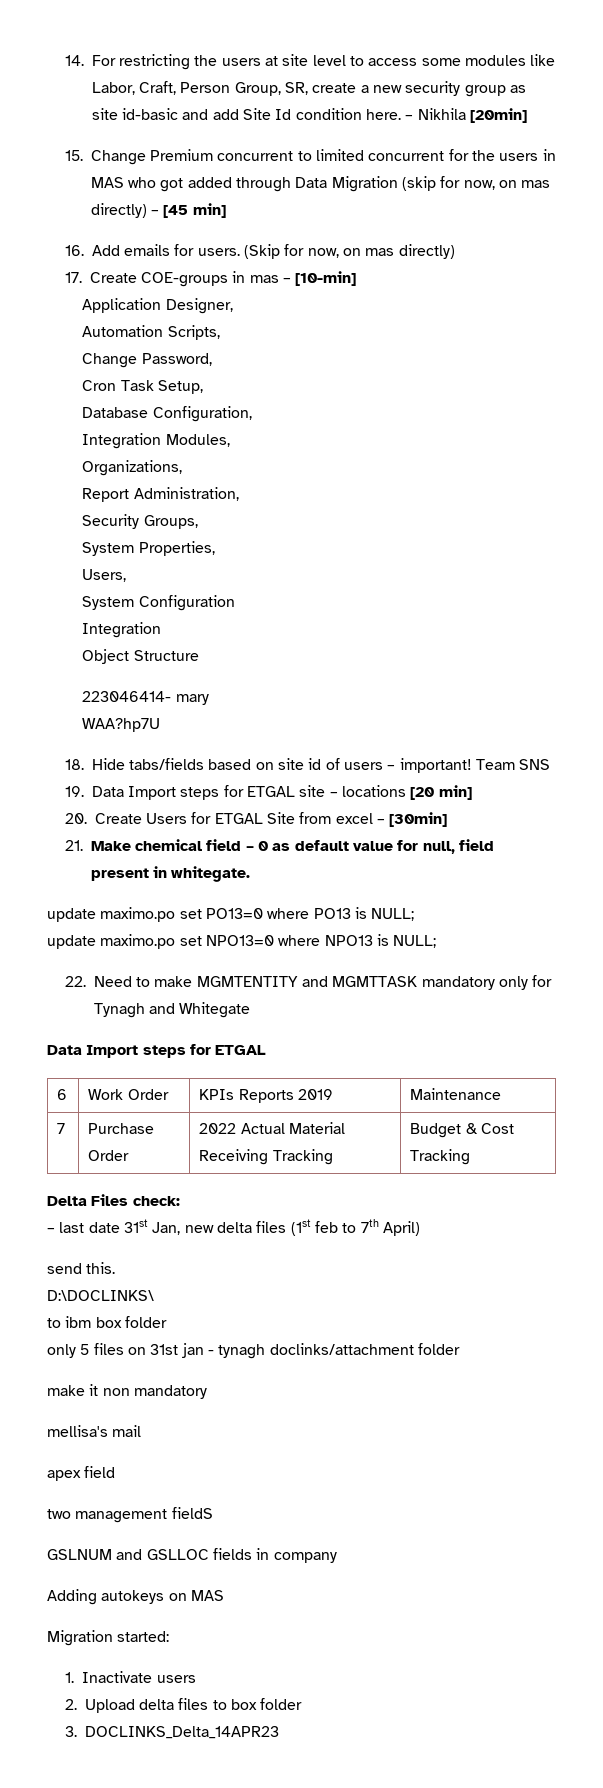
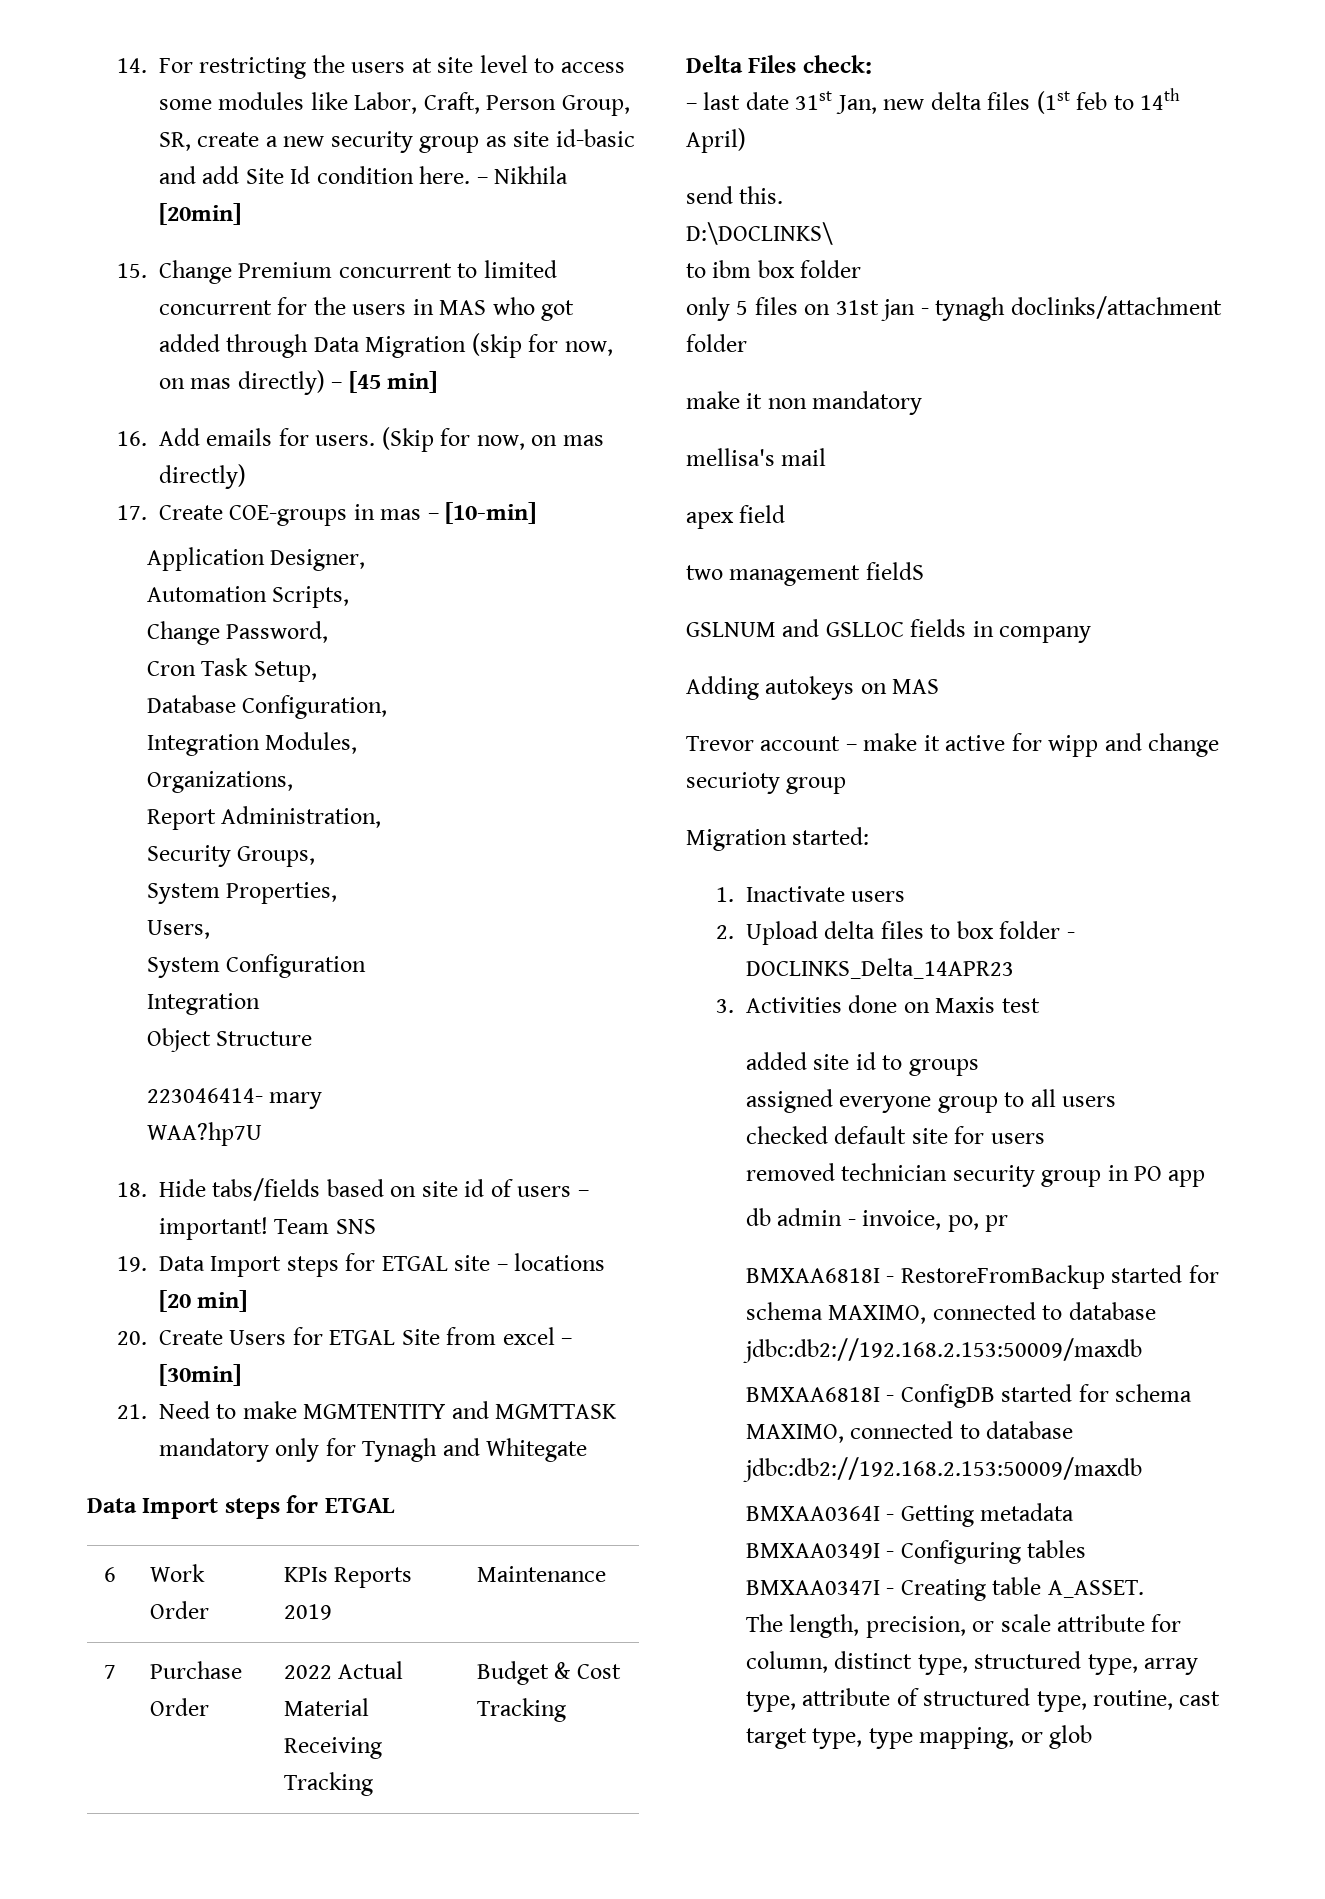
[90,839,494,854] [90,866,251,882] [47,907,415,922] [47,934,437,949] [64,976,86,987] Make chemical field – 0 as default value for null, field present in whitegate. // update maximo.po set PO13=0 where PO13 is NULL; // update maximo.po set NPO13=0 where NPO13 is NULL; // 22. -> (147, 1411) none
[360,1219,379,1233] 7th -> [1140,88,1181,110] 14th
(224, 1595) none -> [686,733,1220,757] [686,772,847,794] // Trevor account – make it active for wipp and change securioty group
(303, 1704) none -> [1066,932,1075,939] [745,958,1014,979] - DOCLINKS_Delta_14APR23
[84,1726,279,1739] DOCLINKS_Delta_14APR23 -> [745,995,1040,1013] [745,1052,979,1076] [745,1089,1117,1113] [745,1126,1045,1144] [745,1163,1206,1187] [745,1208,1009,1232] [745,1265,1219,1289] [745,1302,1156,1324] [742,1338,1142,1363] [745,1384,1193,1408] [745,1421,1074,1443] [742,1457,1142,1482] [745,1503,1075,1527] [745,1540,1087,1564] [745,1577,1144,1601] [745,1614,1182,1638] [745,1651,1199,1675] [745,1688,1221,1712] [745,1725,1093,1749] Activities done on Maxis test // added site id to groups // assigned everyone group to all users // checked default site for users // removed technician security group in PO app // db admin - invoice, po, pr // BMXAA6818I - RestoreFromBackup started for schema MAXIMO, connected to database jdbc:db2://192.168.2.153:50009/maxdb // BMXAA6818I - ConfigDB started for schema MAXIMO, connected to database jdbc:db2://192.168.2.153:50009/maxdb // BMXAA0364I - Getting metadata // BMXAA0349I - Configuring tables // BMXAA0347I - Creating table A_ASSET. // The length, precision, or scale attribute for column, distinct type, structured type, array type, attribute of structured type, routine, cast target type, type mapping, or glob

